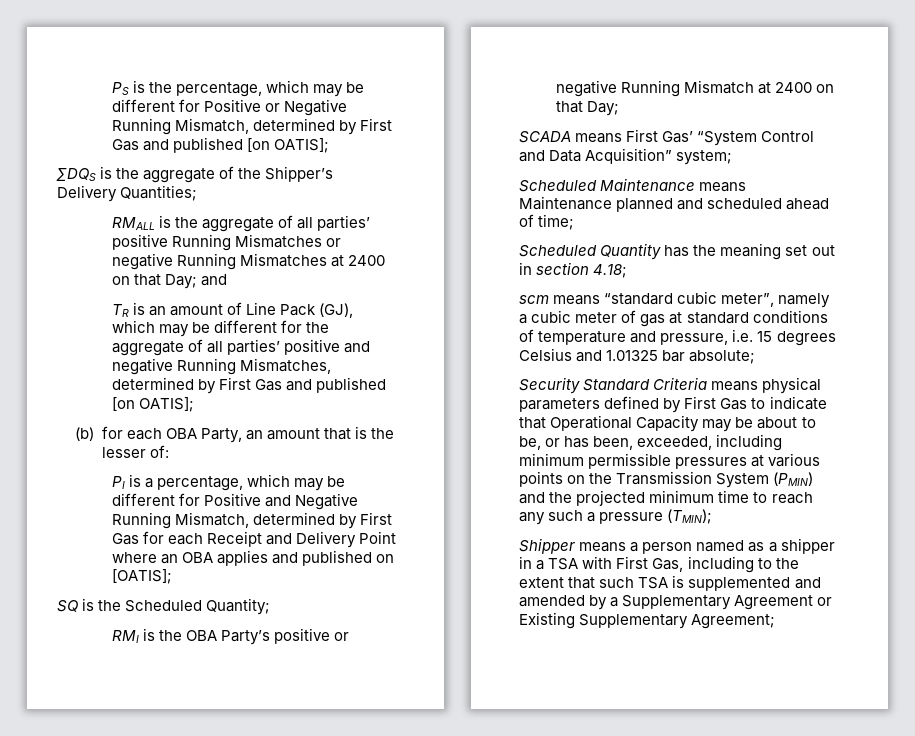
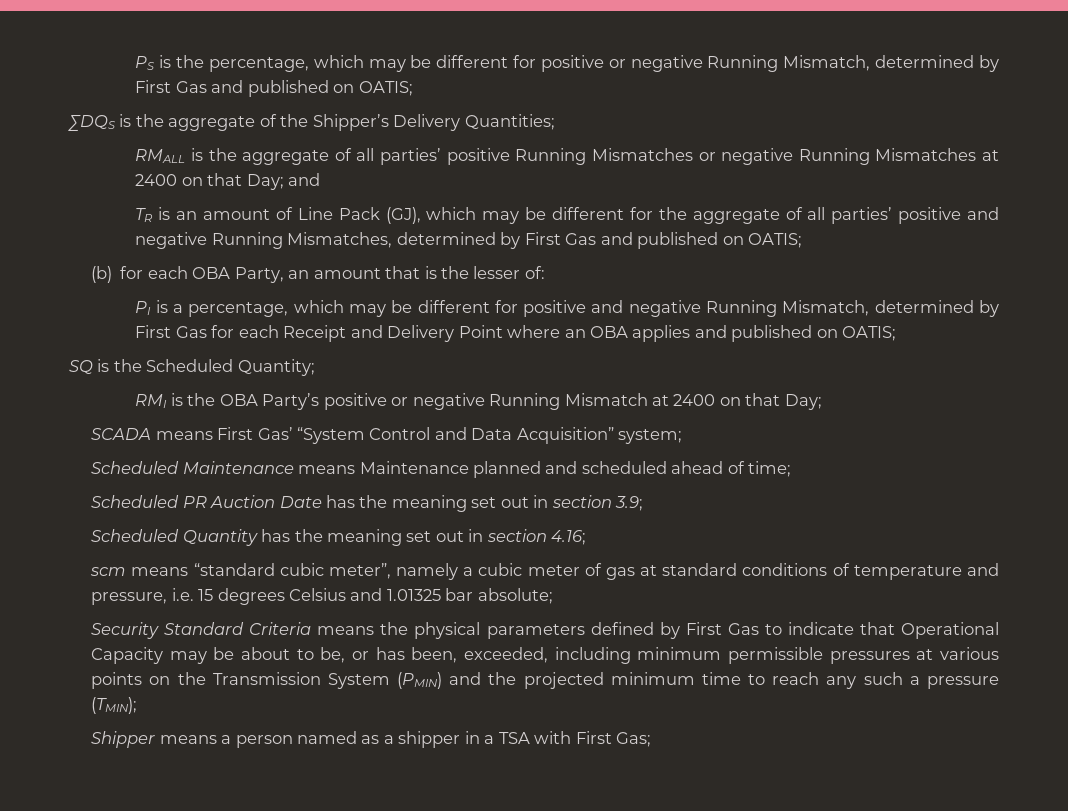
[203,99,347,116] Positive or Negative -> [540,55,703,72] positive or negative
[246,138,329,153] [on OATIS]; -> [333,81,413,96] on OATIS;
[111,397,194,412] [on OATIS]; -> [722,233,802,248] on OATIS;
[203,493,358,510] Positive and Negative -> [523,300,701,317] positive and negative
[111,569,172,584] [OATIS]; -> [842,326,897,341] OATIS;
(575, 222) none -> [91,495,644,512] // Scheduled PR Auction Date has the meaning set out in section 3.9;
[593,264,628,278] 4.18; -> [551,530,587,545] 4.16;
(759, 386) none -> [380,622,409,635] the
[652,556,799,573] [519,575,821,591] [519,595,833,610] [519,612,776,629] Gas, including to the extent that such TSA is supplemented and amended by a Supplementary Agreement or Existing Supplementary Agreement; -> [616,732,652,747] Gas;

